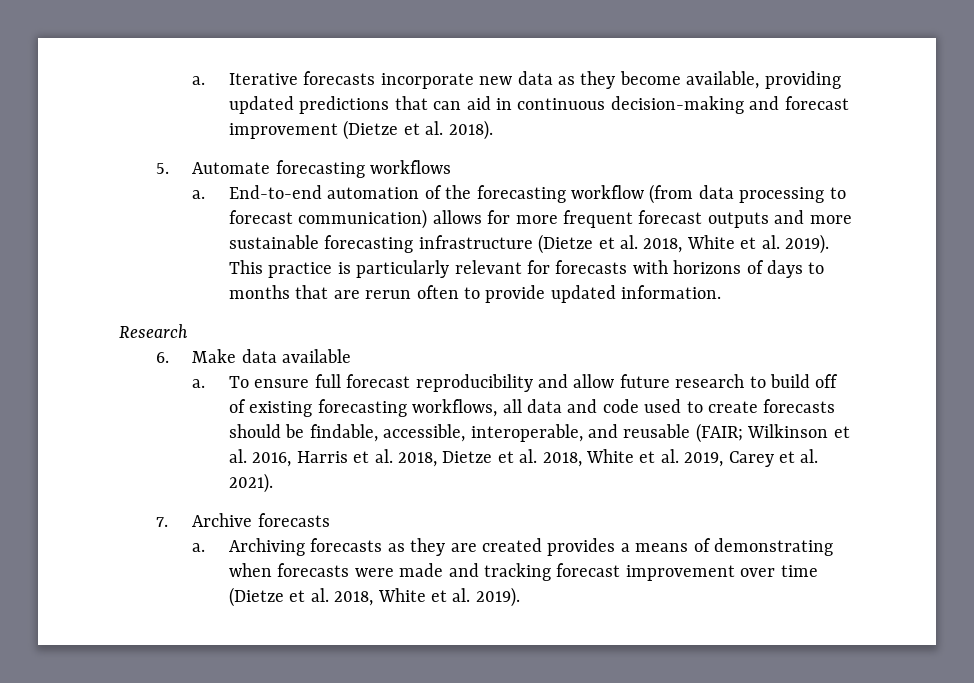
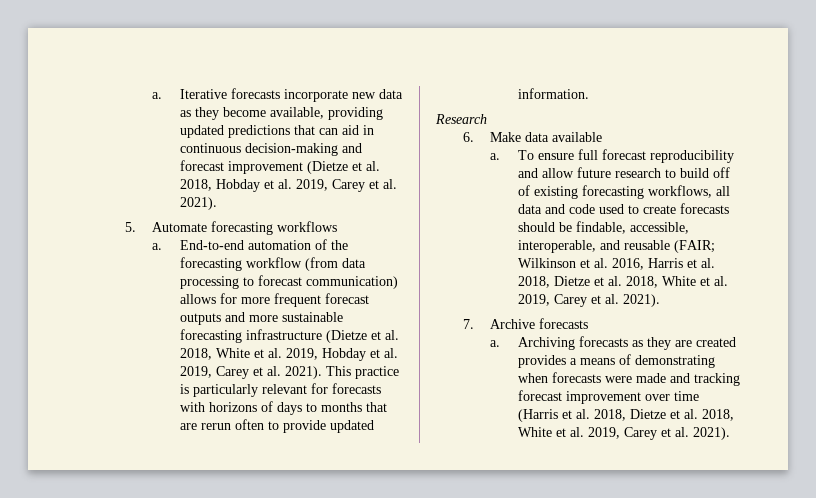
[448,120,493,140] 2018). -> [179,179,397,192] [179,197,217,210] 2018, Hobday et al. 2019, Carey et al. 2021).
[784,234,829,254] 2019). -> [285,348,398,361] [179,366,322,379] 2019, Hobday et al. 2019, Carey et al. 2021).
[228,587,520,607] (Dietze et al. 2018, White et al. 2019). -> [517,409,734,422] [517,427,730,440] (Harris et al. 2018, Dietze et al. 2018, White et al. 2019, Carey et al. 2021).

